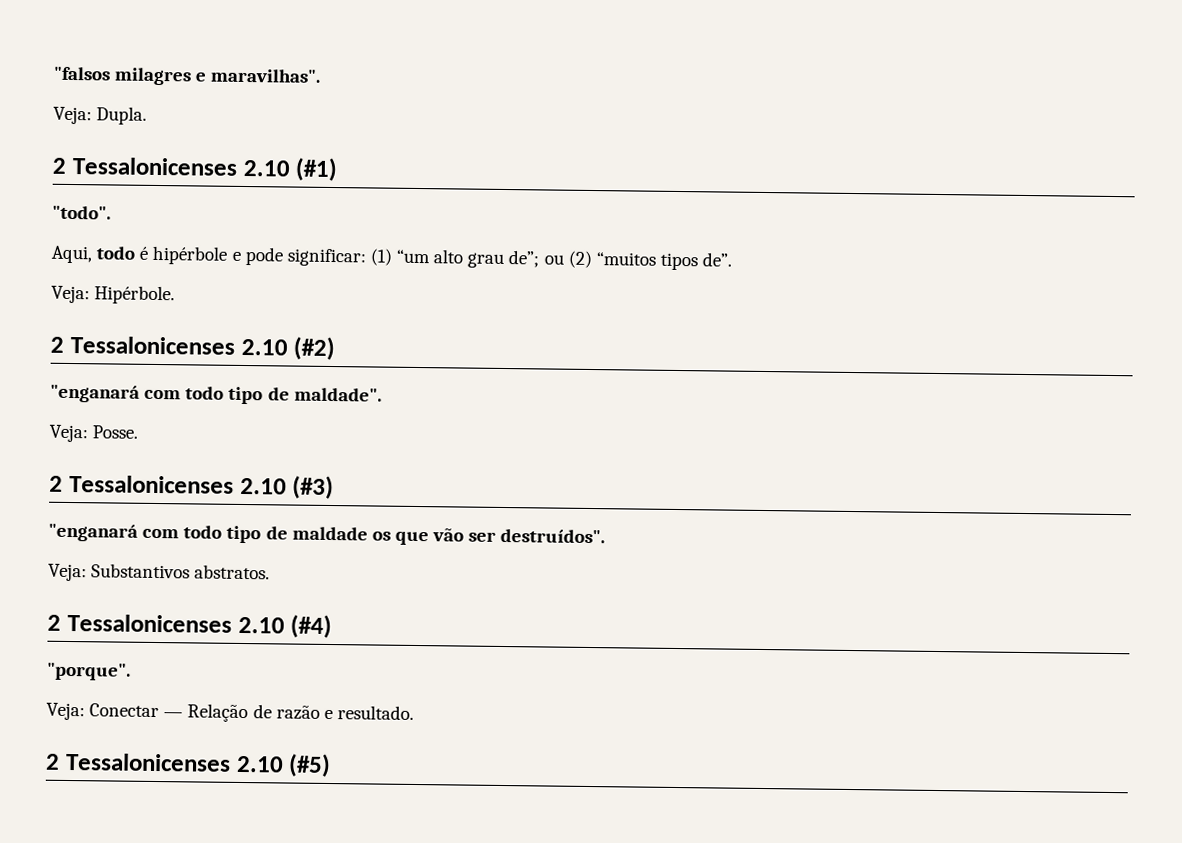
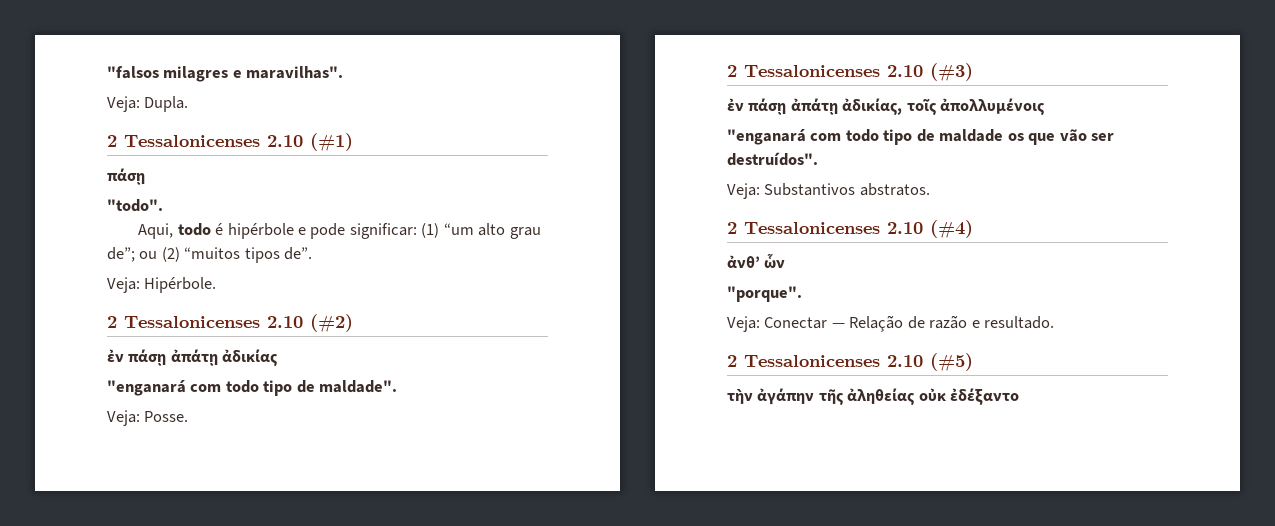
(339, 169) none -> [107,168,145,185] // πάσῃ
(336, 348) none -> [107,349,279,366] // ἐν πάσῃ ἀπάτῃ ἀδικίας
(335, 487) none -> [727,98,1046,115] // ἐν πάσῃ ἀπάτῃ ἀδικίας, τοῖς ἀπολλυμένοις
(333, 626) none -> [727,254,786,268] // ἀνθ’ ὧν
(332, 765) none -> [727,388,1020,405] // τὴν ἀγάπην τῆς ἀληθείας οὐκ ἐδέξαντο

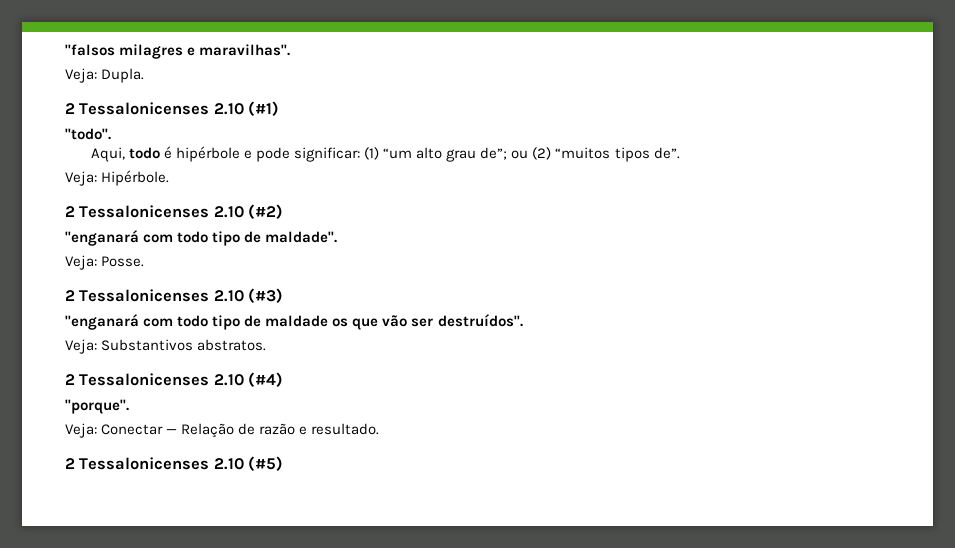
[107,168,145,185] // πάσῃ -> (280, 108) none
[107,349,279,366] // ἐν πάσῃ ἀπάτῃ ἀδικίας -> (284, 211) none
[727,98,1046,115] // ἐν πάσῃ ἀπάτῃ ἀδικίας, τοῖς ἀπολλυμένοις -> (284, 295) none
[727,254,786,268] // ἀνθ’ ὧν -> (284, 379) none
[727,388,1020,405] // τὴν ἀγάπην τῆς ἀληθείας οὐκ ἐδέξαντο -> (284, 463) none

